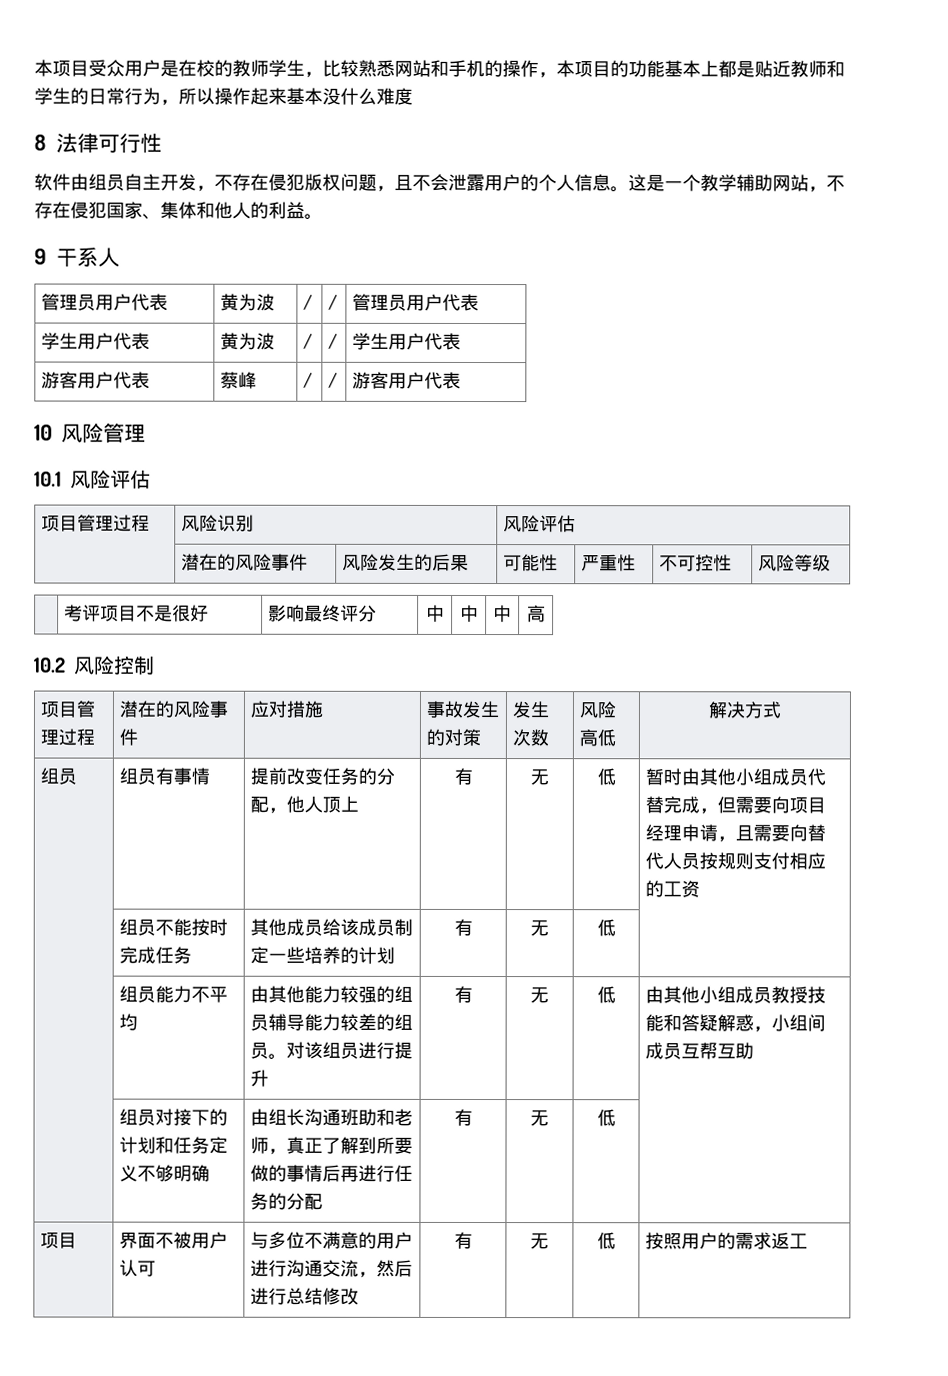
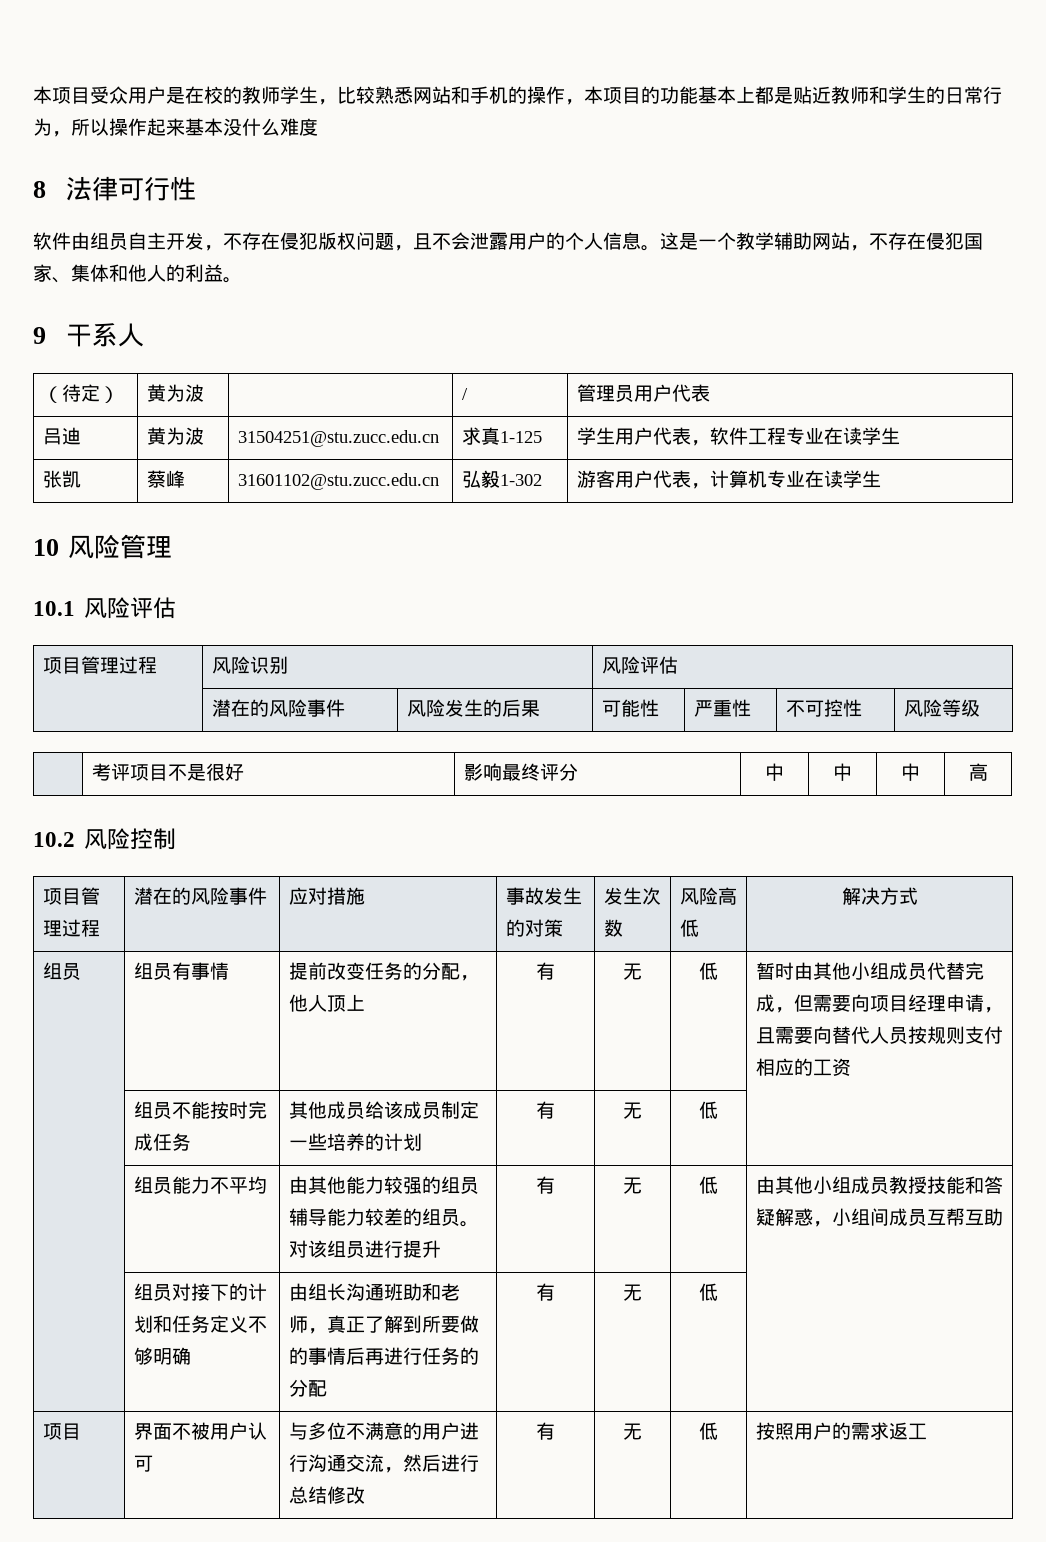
[41,293,169,311] [220,293,276,311] [303,294,314,310] 管理员用户代表 | 黄为波 | / -> [42,384,119,403] [146,384,204,402] （待定） | 黄为波 |
[41,332,151,350] [220,332,276,350] [303,333,314,349] [328,333,339,349] [352,332,462,350] [41,371,151,389] [220,371,258,389] [303,372,314,388] [328,372,339,388] [352,371,462,389] 学生用户代表 | 黄为波 | / | / | 学生用户代表 // 游客用户代表 | 蔡峰 | / | / | 游客用户代表 -> [42,427,81,445] [146,427,204,445] [237,430,439,447] [461,427,542,445] [576,427,900,446] [42,470,81,488] [146,470,185,488] [237,473,439,490] [461,470,542,488] [576,470,881,489] 吕迪 | 黄为波 | 31504251@stu.zucc.edu.cn | 求真1-125 | 学生用户代表，软件工程专业在读学生 // 张凯 | 蔡峰 | 31601102@stu.zucc.edu.cn | 弘毅1-302 | 游客用户代表，计算机专业在读学生

